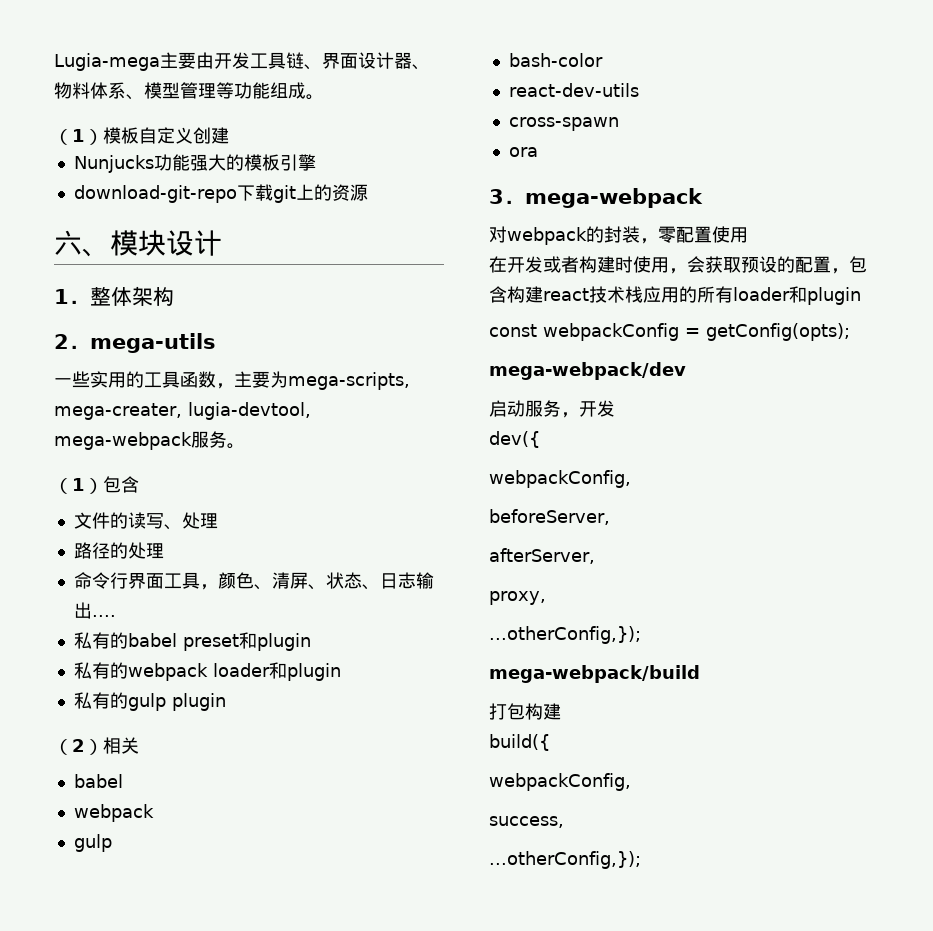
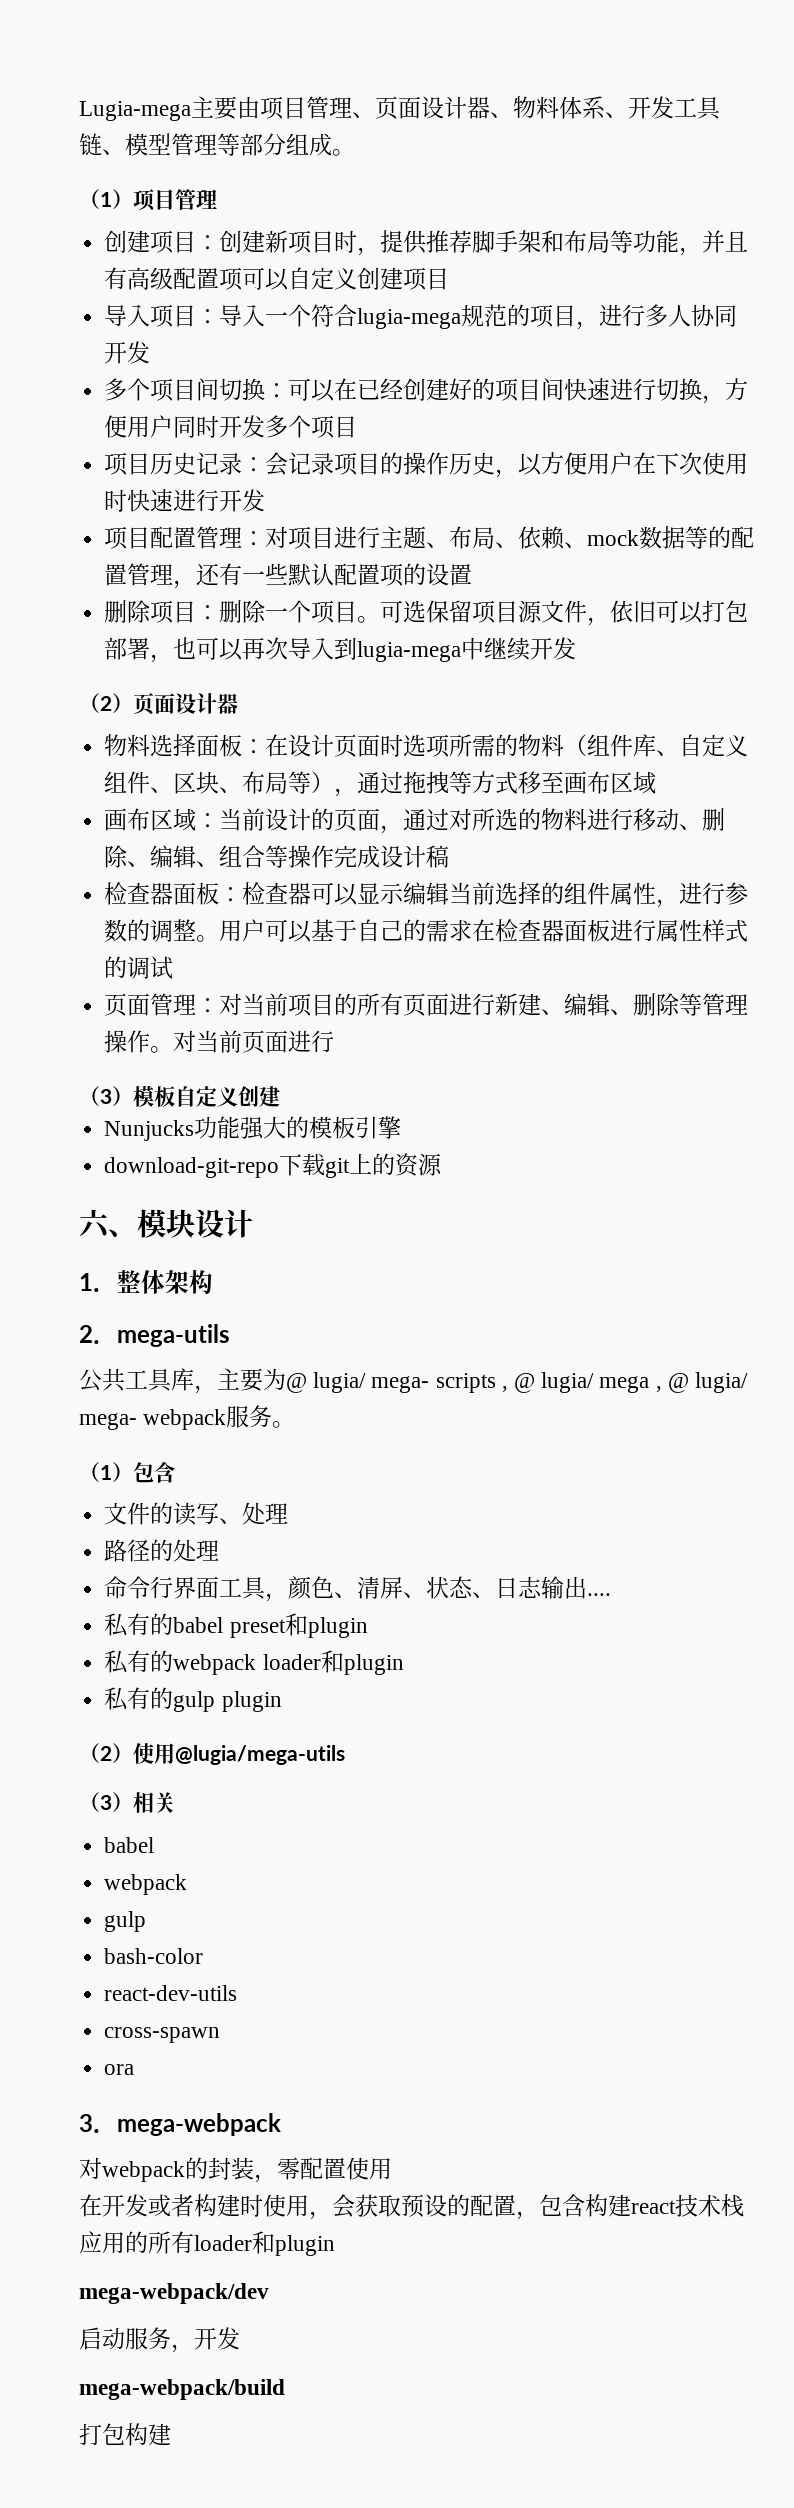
[214,52,340,70] 开发工具链、界 -> [260,96,398,120] 项目管理、页
(144, 97) none -> [628,96,721,120] [79,133,125,156] 开发工具链、
[234,82,270,99] 功能 -> [240,133,286,156] 部分
[54,129,85,145] // （1 -> [79,189,217,211] [104,230,749,256] [104,267,450,291] [104,304,738,330] [104,341,151,364] [104,378,749,404] [104,415,358,439] [104,452,749,478] [104,489,266,512] [104,526,755,550] [104,563,473,589] [104,600,749,626] [104,637,577,663] [79,693,238,715] [104,734,749,758] [104,771,657,797] [104,808,726,834] [104,845,450,868] [104,882,749,908] [104,919,749,943] [104,956,174,979] [104,993,749,1017] [104,1030,335,1053] [79,1086,112,1106] // （1）项目管理 // 创建项目：创建新项目时，提供推荐脚手架和布局等功能，并且有高级配置项可以自定义创建项目 // 导入项目：导入一个符合lugia-mega规范的项目，进行多人协同开发 // 多个项目间切换：可以在已经创建好的项目间快速进行切换，方便用户同时开发多个项目 // 项目历史记录：会记录项目的操作历史，以方便用户在下次使用时快速进行开发 // 项目配置管理：对项目进行主题、布局、依赖、mock数据等的配置管理，还有一些默认配置项的设置 // 删除项目：删除一个项目。可选保留项目源文件，依旧可以打包部署，也可以再次导入到lugia-mega中继续开发 // （2）页面设计器 // 物料选择面板：在设计页面时选项所需的物料（组件库、自定义组件、区块、布局等），通过拖拽等方式移至画布区域 // 画布区域：当前设计的页面，通过对所选的物料进行移动、删除、编辑、组合等操作完成设计稿 // 检查器面板：检查器可以显示编辑当前选择的组件属性，进行参数的调整。用户可以基于自己的需求在检查器面板进行属性样式的调试 // 页面管理：对当前项目的所有页面进行新建、编辑、删除等管理操作。对当前页面进行 // （3
[54,371,410,390] [54,402,311,420] [54,432,192,450] 一些实用的工具函数，主要为mega-scripts, mega-creater, lugia-devtool, mega-webpack -> [79,1368,749,1394] [79,1409,227,1430] 公共工具库，主要为@ lugia/ mega- scripts , @ lugia/ mega , @ lugia/ mega- webpack
[54,739,85,755] // （2 -> [79,1743,345,1765] [79,1792,112,1812] // （2）使用@lugia/mega-utils // （3
[489,323,850,341] // const webpackConfig = getConfig(opts); -> (335, 2245) none
[489,431,540,448] [489,470,631,488] [489,509,610,525] [489,548,595,564] [489,591,546,605] [489,626,641,644] // dev({ // webpackConfig, // beforeServer, // afterServer, // proxy, // ...otherConfig,}); -> (240, 2338) none
[489,734,550,751] [489,773,631,791] [489,816,564,828] [489,851,641,869] // build({ // webpackConfig, // success, // ...otherConfig,}); -> (171, 2434) none

